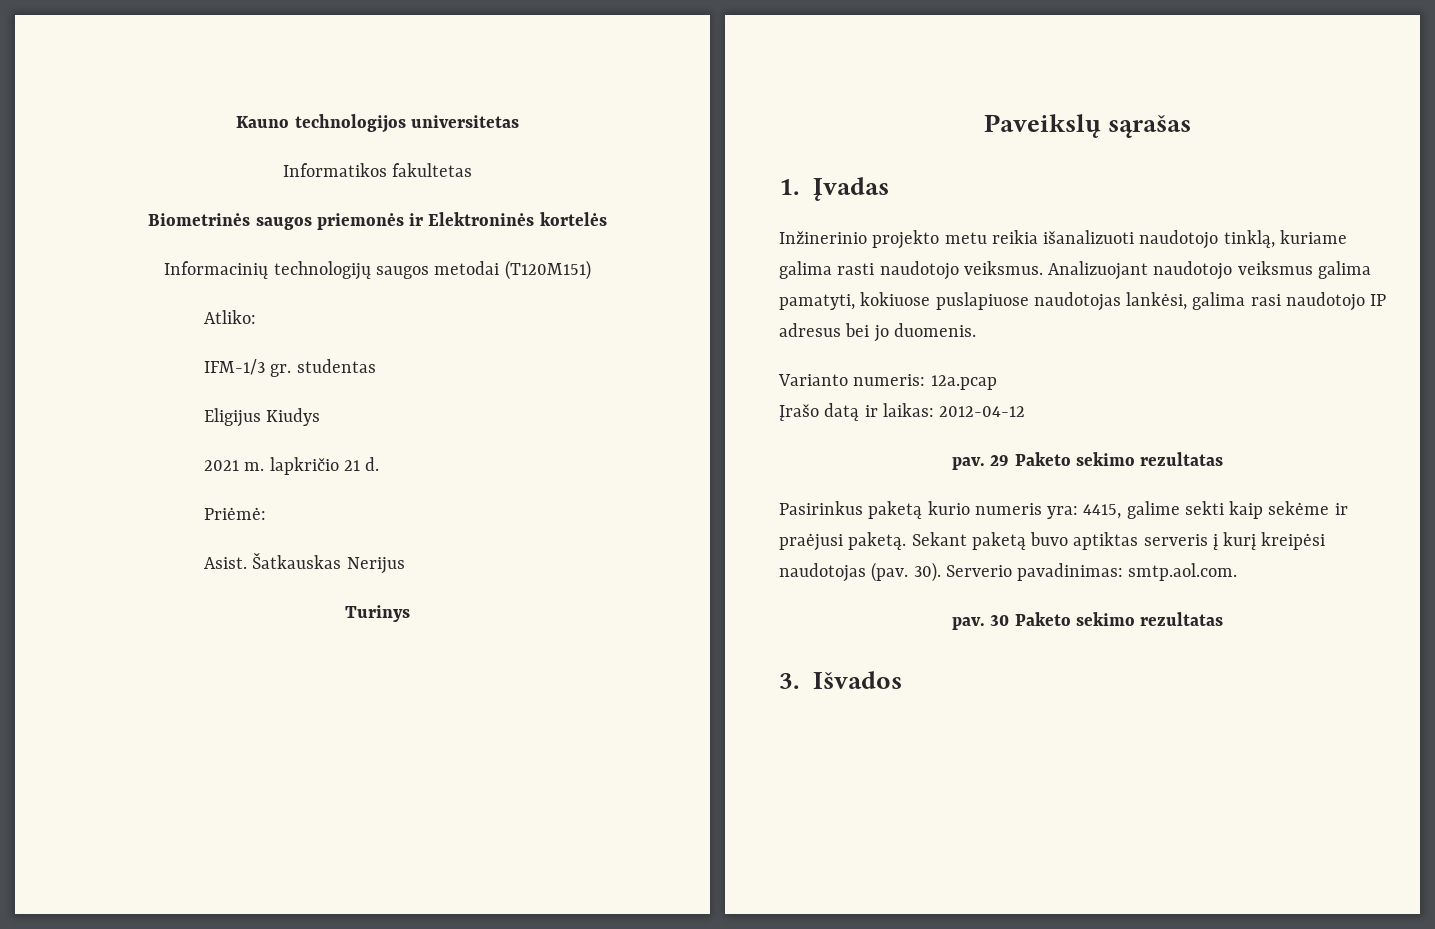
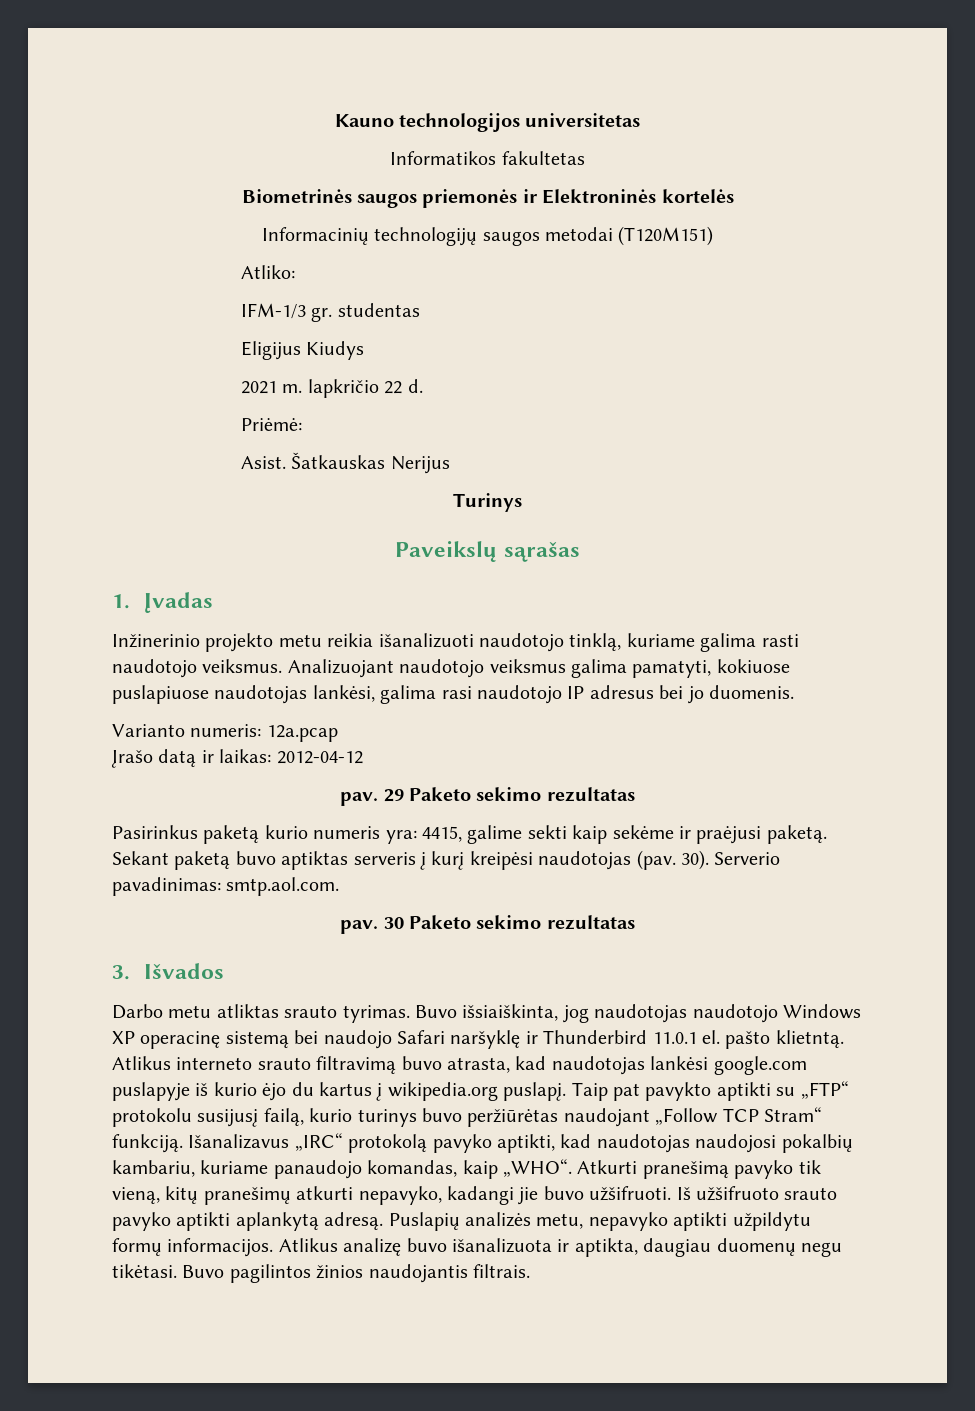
[343,460,360,471] 21 -> [384,381,403,394] 22
(902, 680) none -> [112,1004,861,1023] [112,1030,844,1049] [112,1056,807,1075] [112,1081,849,1101] [112,1107,822,1127] [112,1133,853,1153] [112,1159,821,1179] [112,1186,838,1205] [112,1212,811,1231] [112,1238,842,1257] [112,1264,530,1283] // Darbo metu atliktas srauto tyrimas. Buvo išsiaiškinta, jog naudotojas naudotojo Windows XP operacinę sistemą bei naudojo Safari naršyklę ir Thunderbird 11.0.1 el. pašto klietntą. Atlikus interneto srauto filtravimą buvo atrasta, kad naudotojas lankėsi google.com puslapyje iš kurio ėjo du kartus į wikipedia.org puslapį. Taip pat pavykto aptikti su „FTP“ protokolu susijusį failą, kurio turinys buvo peržiūrėtas naudojant „Follow TCP Stram“ funkciją. Išanalizavus „IRC“ protokolą pavyko aptikti, kad naudotojas naudojosi pokalbių kambariu, kuriame panaudojo komandas, kaip „WHO“. Atkurti pranešimą pavyko tik vieną, kitų pranešimų atkurti nepavyko, kadangi jie buvo užšifruoti. Iš užšifruoto srauto pavyko aptikti aplankytą adresą. Puslapių analizės metu, nepavyko aptikti užpildytu formų informacijos. Atlikus analizę buvo išanalizuota ir aptikta, daugiau duomenų negu tikėtasi. Buvo pagilintos žinios naudojantis filtrais.

